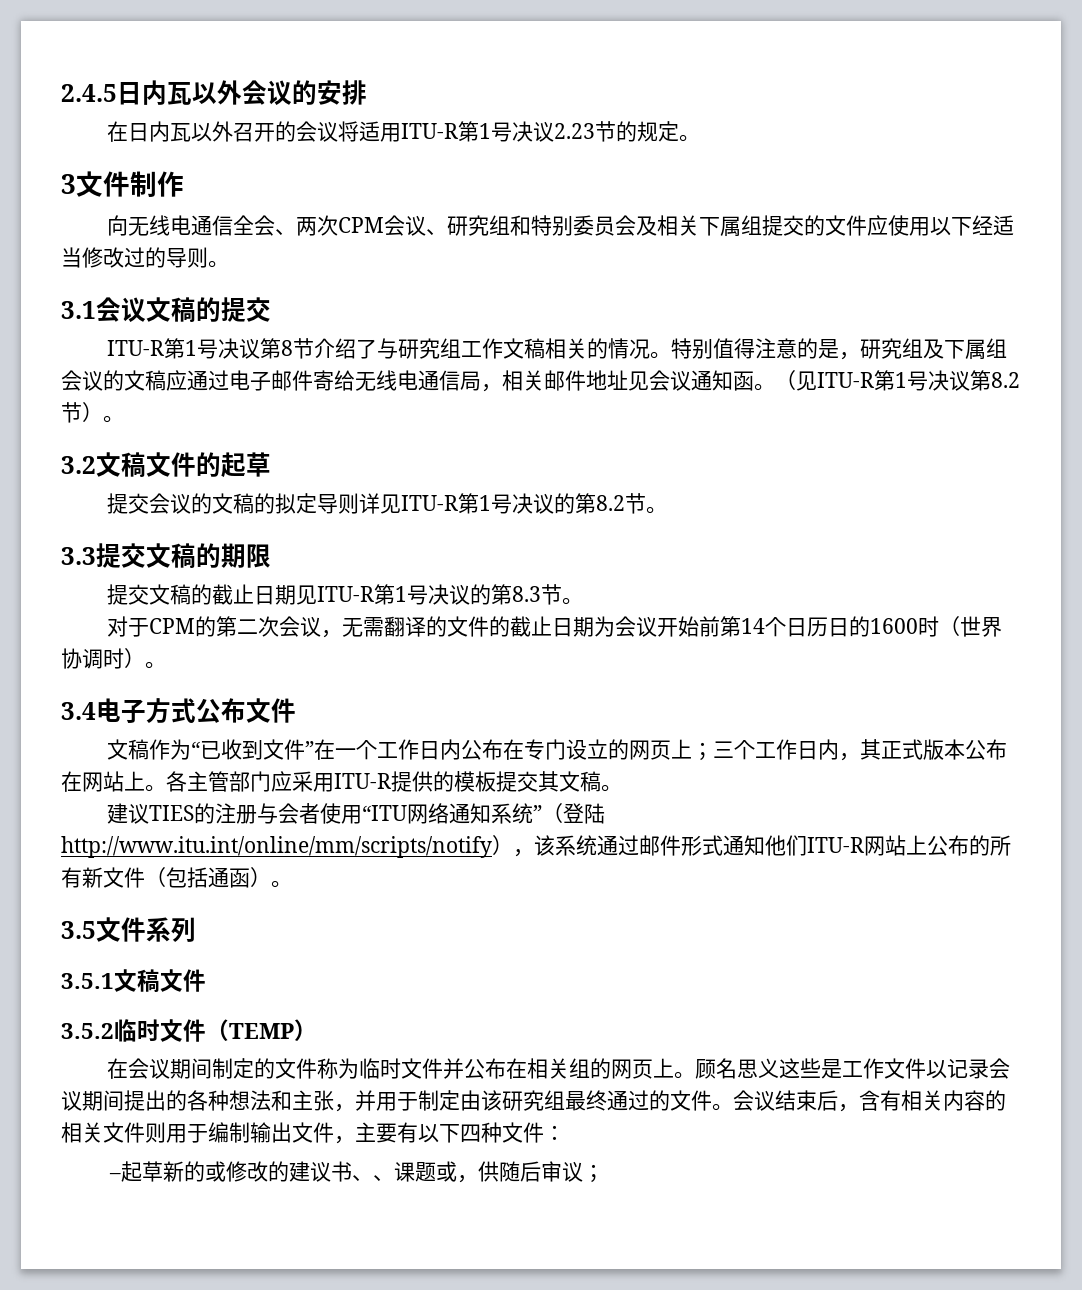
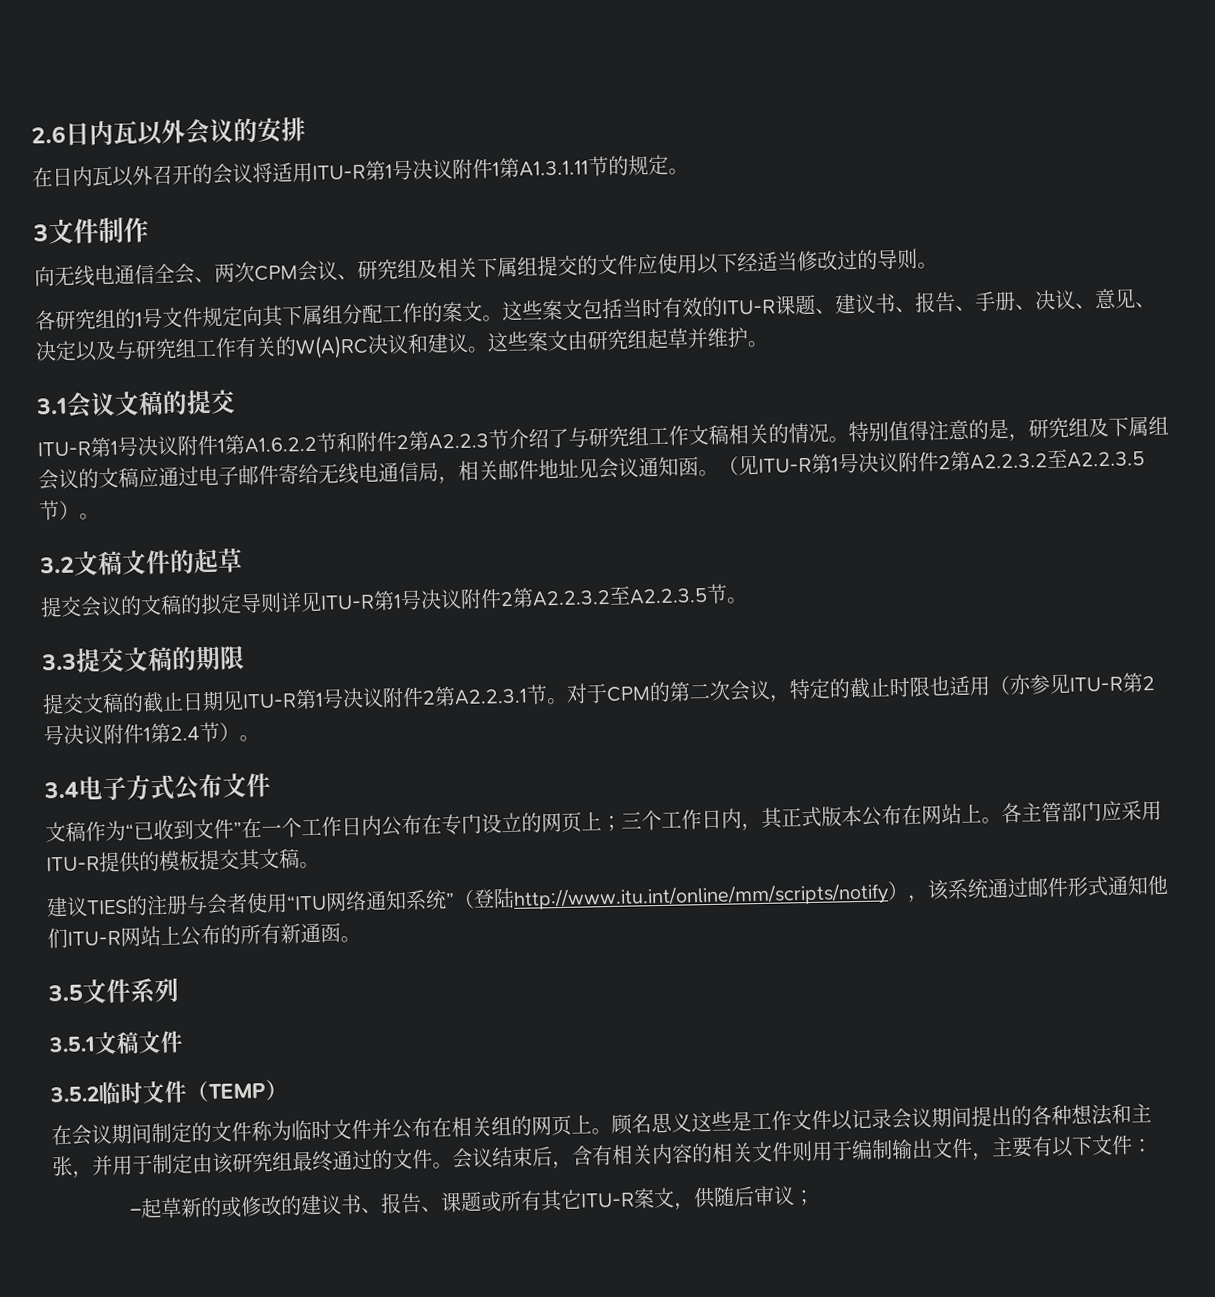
[61,84,117,102] 2.4.5 -> [31,125,66,144] 2.6
[554,123,596,139] 2.23 -> [452,157,589,180] 附件1第A1.3.1.11
[510,215,637,236] 和特别委员会 -> (418, 268) none
(229, 264) none -> [35,288,1156,331] [35,327,768,362] // 各研究组的1号文件规定向其下属组分配工作的案文。这些案文包括当时有效的ITU-R课题、建议书、报告、手册、决议、意见、决定以及与研究组工作有关的W(A)RC决议和建议。这些案文由研究组起草并维护。
[260,338,294,359] 第8 -> [177,430,489,456] 附件1第A1.6.2.2节和附件2第A2.2.3
[970,370,1020,391] 第8.2 -> [898,448,1145,473] 附件2第A2.2.3.2至A2.2.3.5
[554,493,626,514] 的第8.2 -> [460,585,708,609] 附件2第A2.2.3.2至A2.2.3.5
[470,584,584,605] 的第8.3节。 // -> [382,684,568,708] 附件2第A2.2.3.1节。
[342,616,1003,637] [61,648,124,669] 无需翻译的文件的截止日期为会议开始前第14个日历日的1600时（世界协调时 -> [789,672,1155,700] [43,721,220,746] 特定的截止时限也适用（亦参见ITU-R第2号决议附件1第2.4节
[103,867,271,888] 文件（包括通函） -> [300,922,341,944] 通函
[460,1122,502,1143] 四种 -> (1093, 1145) none
(373, 1178) none -> [379,1192,422,1214] 报告
(457, 1171) none -> [499,1187,675,1212] 所有其它ITU-R案文

